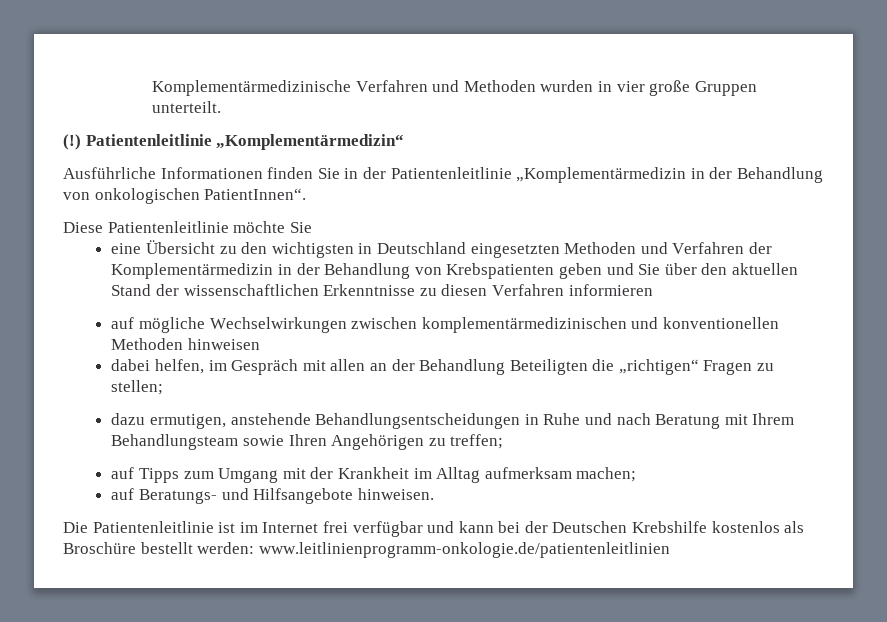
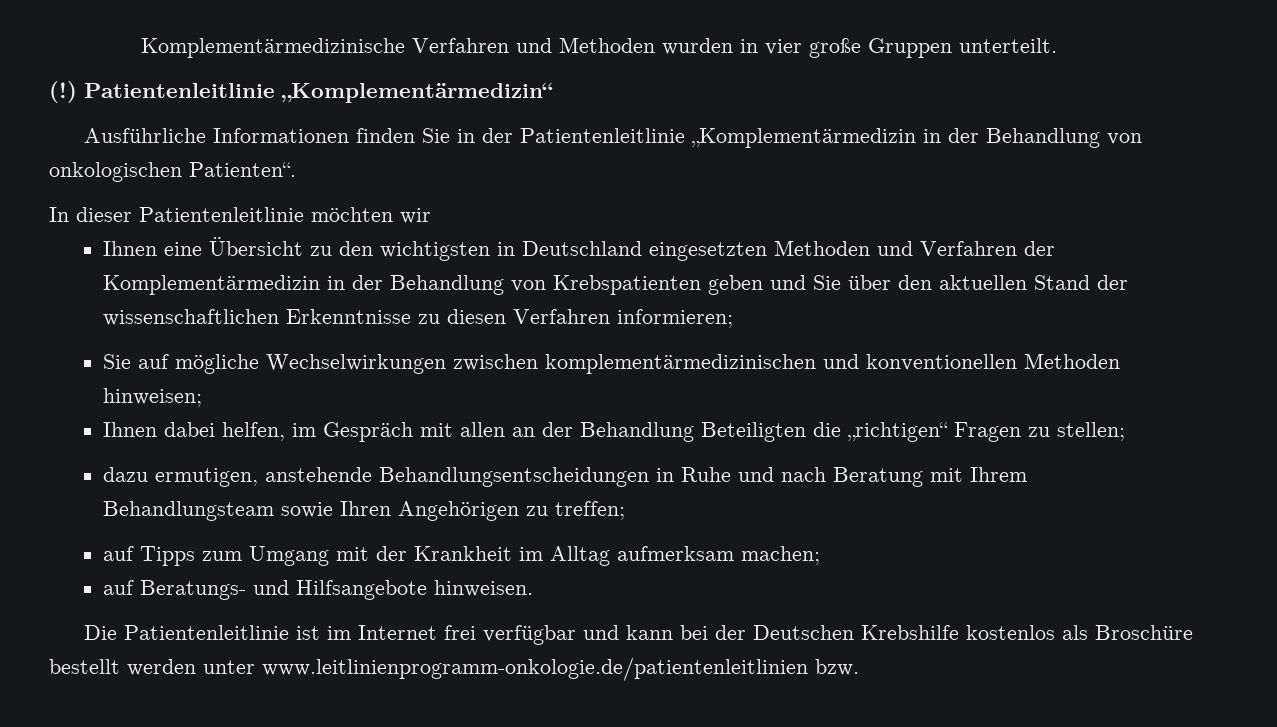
[204,188,307,200] [63,221,312,233] PatientInnen“. // Diese Patientenleitlinie möchte Sie // -> [189,162,296,177] [49,207,431,224] [103,241,158,256] Patienten“. // In dieser Patientenleitlinie möchten wir // Ihnen
[568,284,653,296] informieren // -> [617,309,734,328] [103,354,132,369] informieren; // Sie
[187,338,260,350] hinweisen // -> [103,388,203,407] [103,422,158,437] hinweisen; // Ihnen
[197,542,670,558] werden: www.leitlinienprogramm-onkologie.de/patientenleitlinien -> [127,657,859,681] werden unter www.leitlinienprogramm-onkologie.de/patientenleitlinien bzw.

